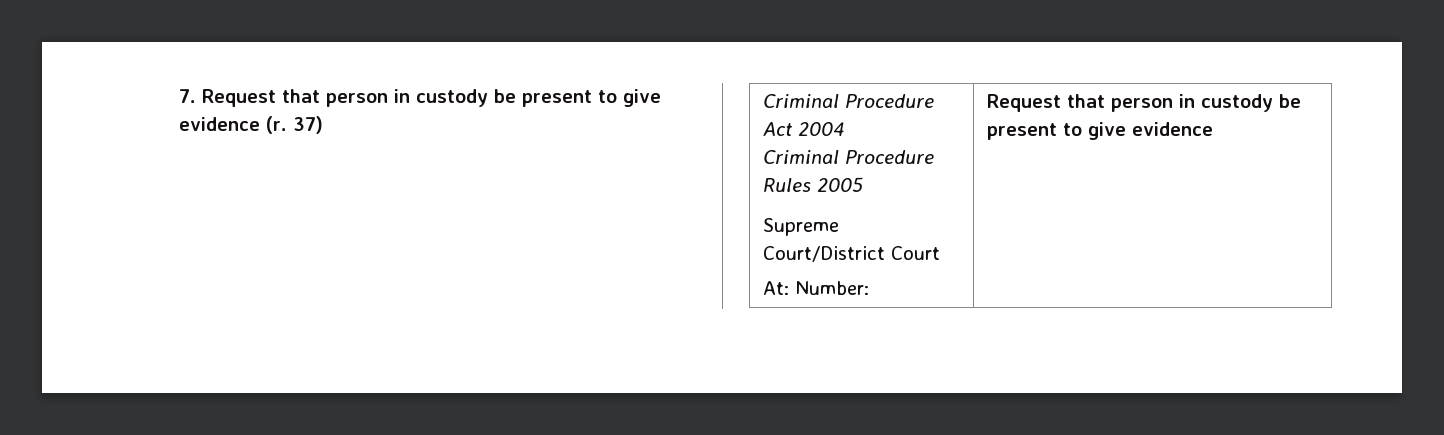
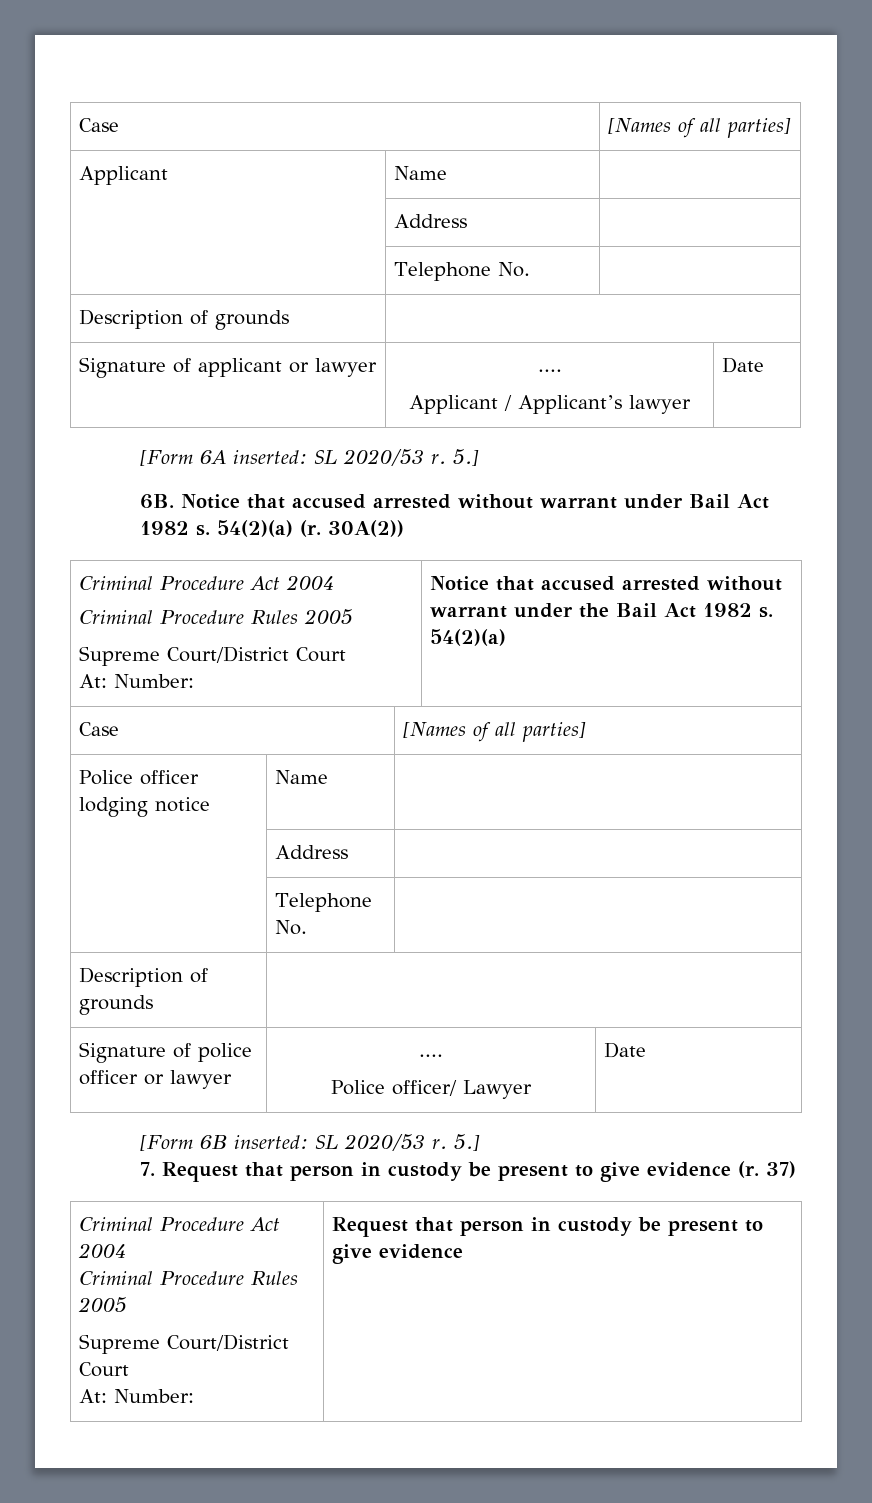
(178, 96) none -> [78,118,119,132] [607,117,791,138] [78,166,168,185] [393,166,447,180] [393,214,467,228] [393,262,530,281] [78,309,289,330] [78,357,377,378] [537,369,562,372] [409,395,691,414] [721,357,764,373] [139,449,479,466] [139,494,769,509] [139,520,404,537] [78,575,335,590] [78,609,353,625] [78,646,346,666] [78,674,194,688] [429,576,782,591] [429,603,773,618] [429,629,506,646] [78,722,119,736] [402,721,586,742] [78,770,199,785] [78,797,210,817] [274,770,328,784] [274,845,348,859] [274,893,372,912] [274,920,307,935] [78,967,208,987] [78,995,153,1015] [78,1042,252,1063] [78,1070,232,1089] [419,1054,443,1057] [331,1080,532,1099] [603,1042,646,1058] [139,1134,480,1151] Case | [Names of all parties] // Applicant | Name | // | Address | // | Telephone No. | // Description of grounds | // Signature of applicant or lawyer | .... // Applicant / Applicant’s lawyer | Date // [Form 6A inserted: SL 2020/53 r. 5.] // 6B. Notice that accused arrested without warrant under Bail Act 1982 s. 54(2)(a) (r. 30A(2)) // Criminal Procedure Act 2004 // Criminal Procedure Rules 2005 // Supreme Court/District Court // At: Number: | Notice that accused arrested without warrant under the Bail Act 1982 s. 54(2)(a) // Case | [Names of all parties] // Police officer lodging notice | Name | // | Address | // | Telephone No. | // Description of grounds | // Signature of police officer or lawyer | .... // Police officer/ Lawyer | Date // [Form 6B inserted: SL 2020/53 r. 5.] //

